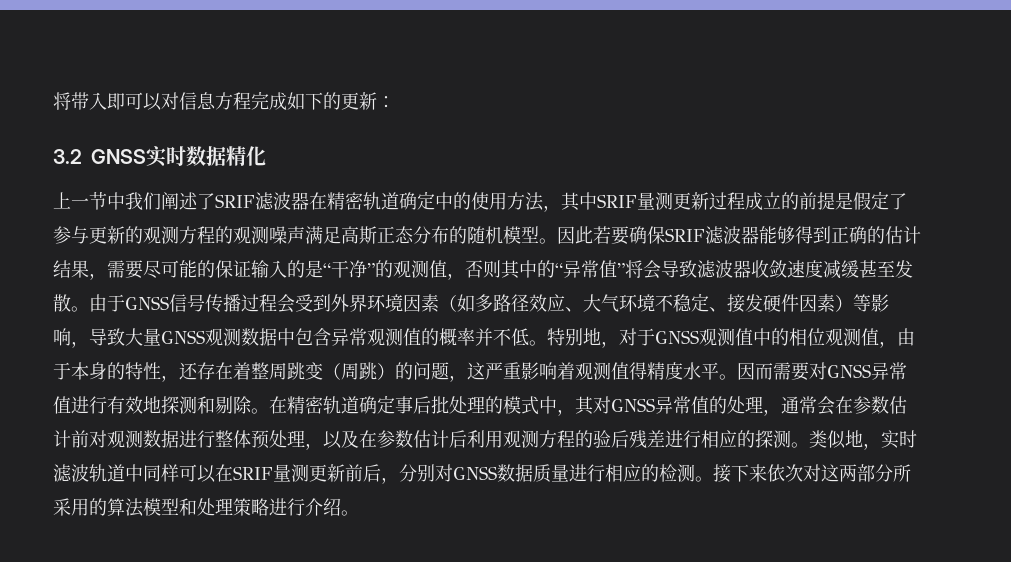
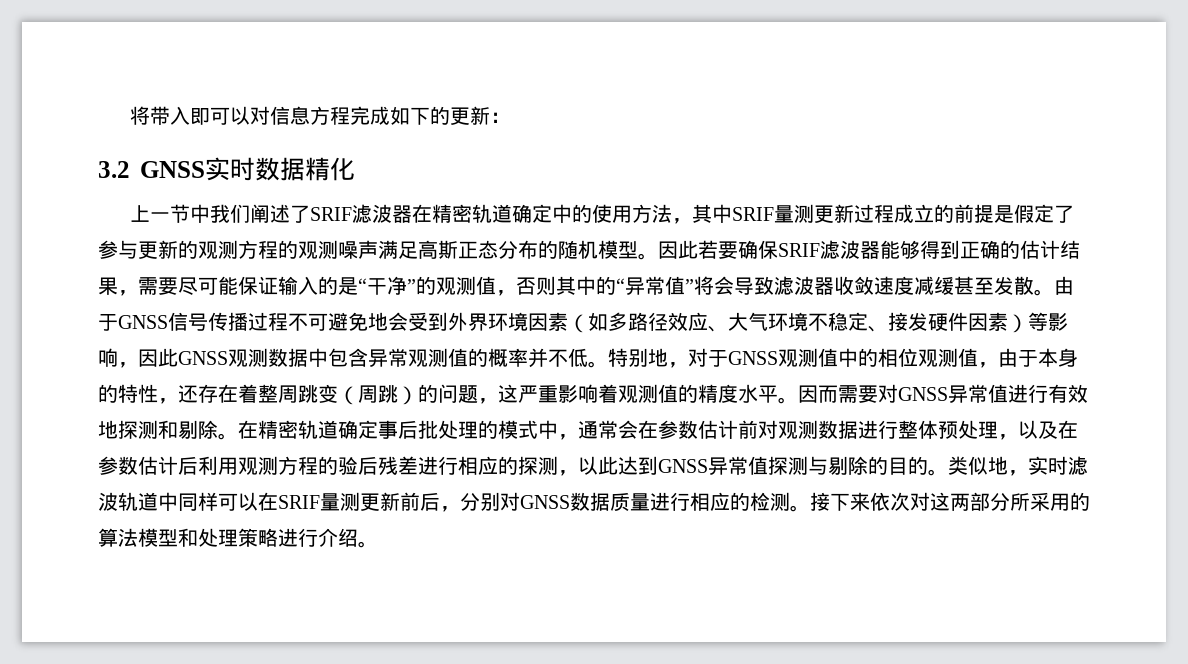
[197,260,215,278] 的 -> (238, 285) none
(277, 303) none -> [288,312,388,331] 不可避免地
[89,328,161,346] 导致大量 -> [138,348,178,367] 因此
[629,362,647,380] 得 -> [678,384,698,403] 的
[575,396,781,416] 其对GNSS异常值的处理， -> (578, 437) none
(791, 439) none -> [558,456,928,476] ，以此达到GNSS异常值探测与剔除的目的

